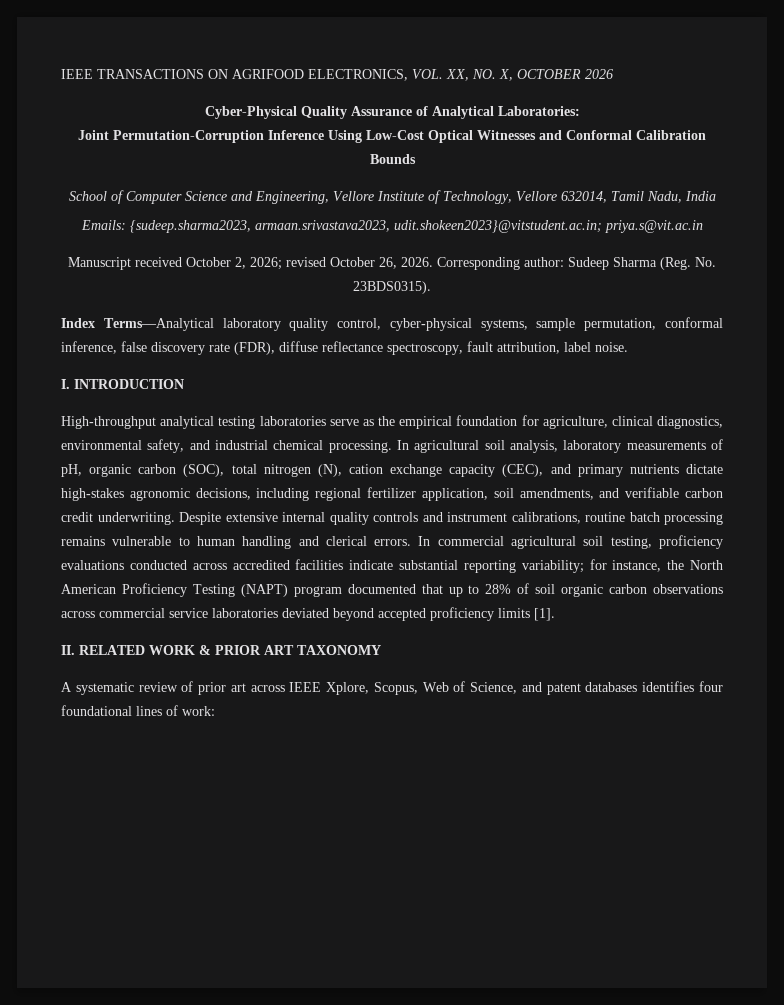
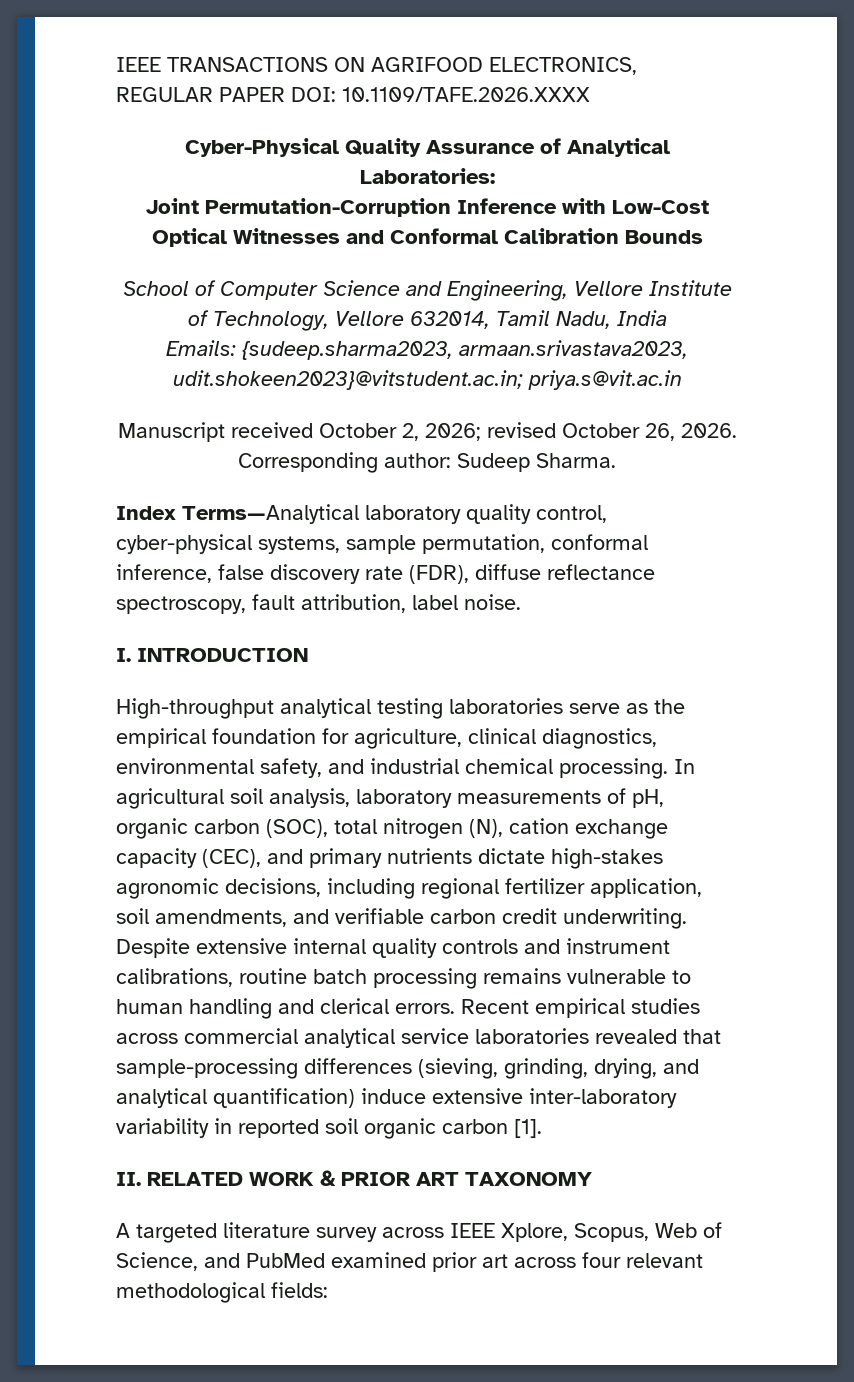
[412,69,613,81] VOL. XX, NO. X, OCTOBER 2026 -> [116,87,590,102] REGULAR PAPER DOI: 10.1109/TAFE.2026.XXXX
[328,130,362,143] Using -> [561,198,606,214] with
[613,257,716,270] [353,281,431,294] Sharma (Reg. No. 23BDS0315). -> [536,453,616,468] Sharma.
[418,535,723,549] [61,559,724,573] [61,583,724,597] [61,607,530,621] In commercial agricultural soil testing, proficiency evaluations conducted across accredited facilities indicate substantial reporting variability; for instance, the North American Proficiency Testing (NAPT) program documented that up to 28% of soil organic carbon observations across commercial service laboratories deviated beyond accepted proficiency limits -> [461,998,700,1018] [116,1028,721,1048] [116,1058,699,1079] [116,1088,677,1108] [116,1118,508,1139] Recent empirical studies across commercial analytical service laboratories revealed that sample-processing differences (sieving, grinding, drying, and analytical quantification) induce extensive inter-laboratory variability in reported soil organic carbon
[75,681,246,695] systematic review of prior art -> [136,1222,377,1243] targeted literature survey
[546,681,723,695] [61,705,215,716] patent databases identifies four foundational lines of work: -> [246,1252,703,1272] [116,1282,328,1303] PubMed examined prior art across four relevant methodological fields:

